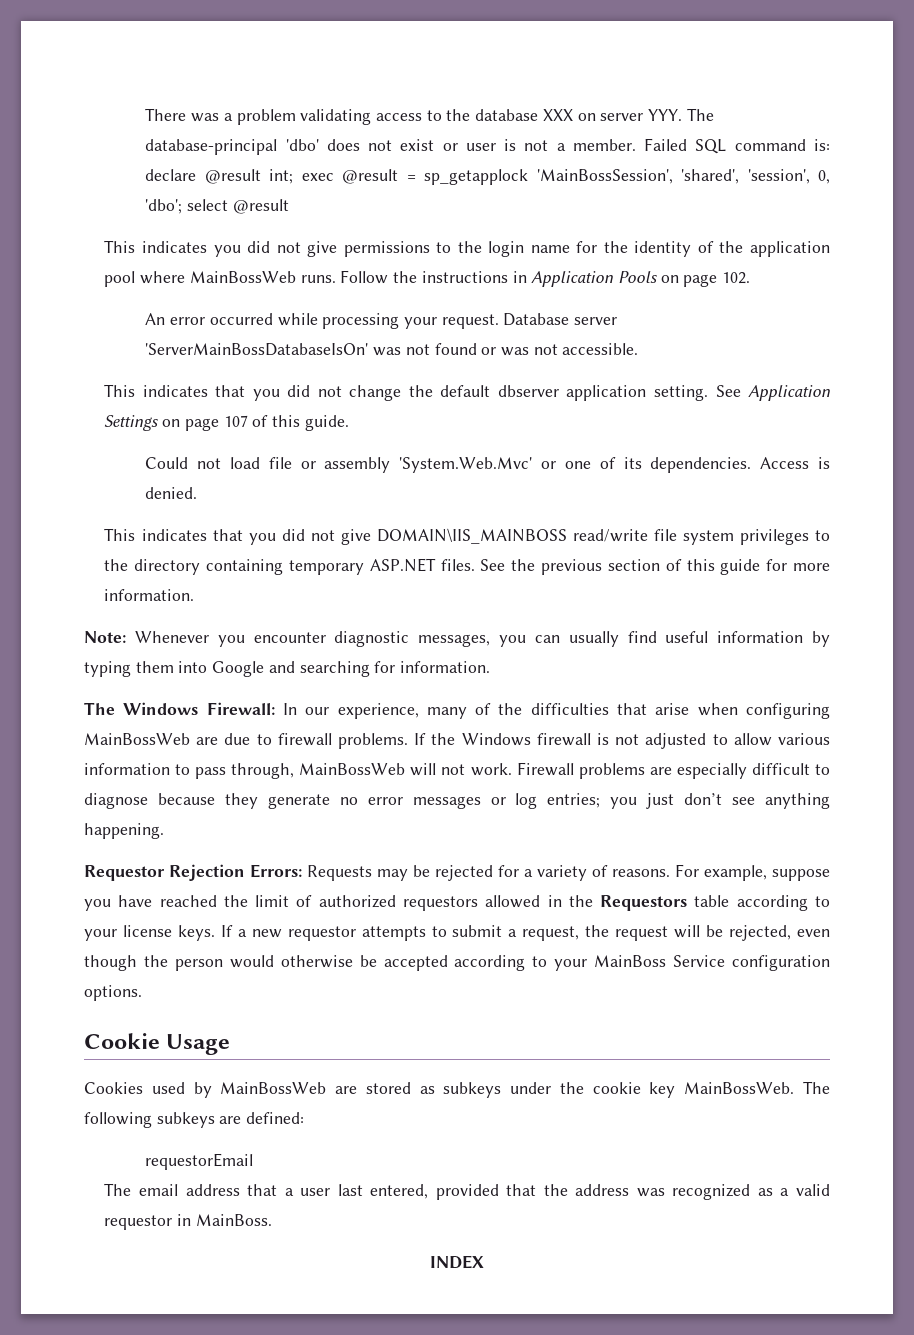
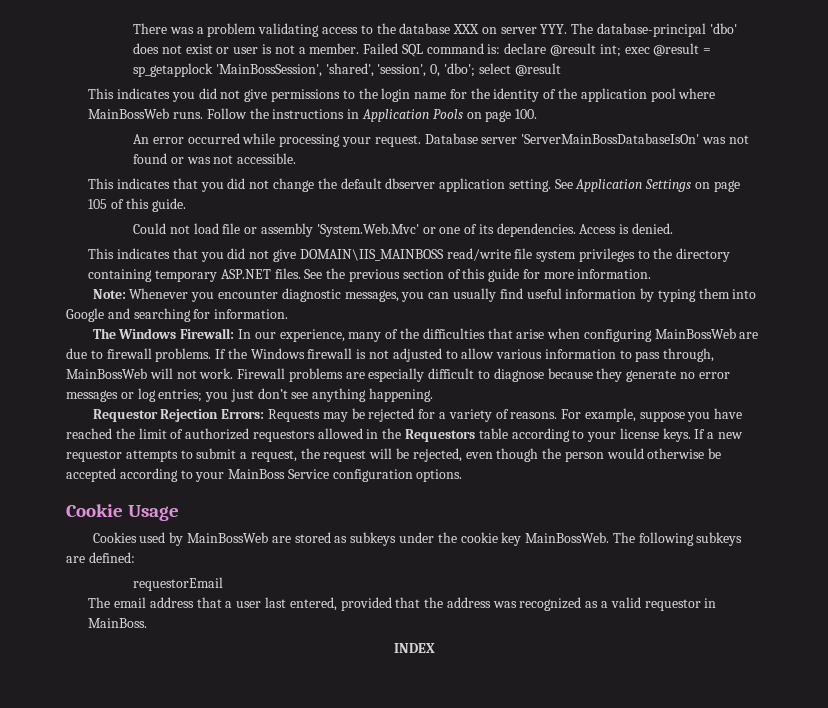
[722,272,751,284] 102. -> [515,109,538,119] 100.
[223,415,248,427] 107 -> [88,199,108,209] 105

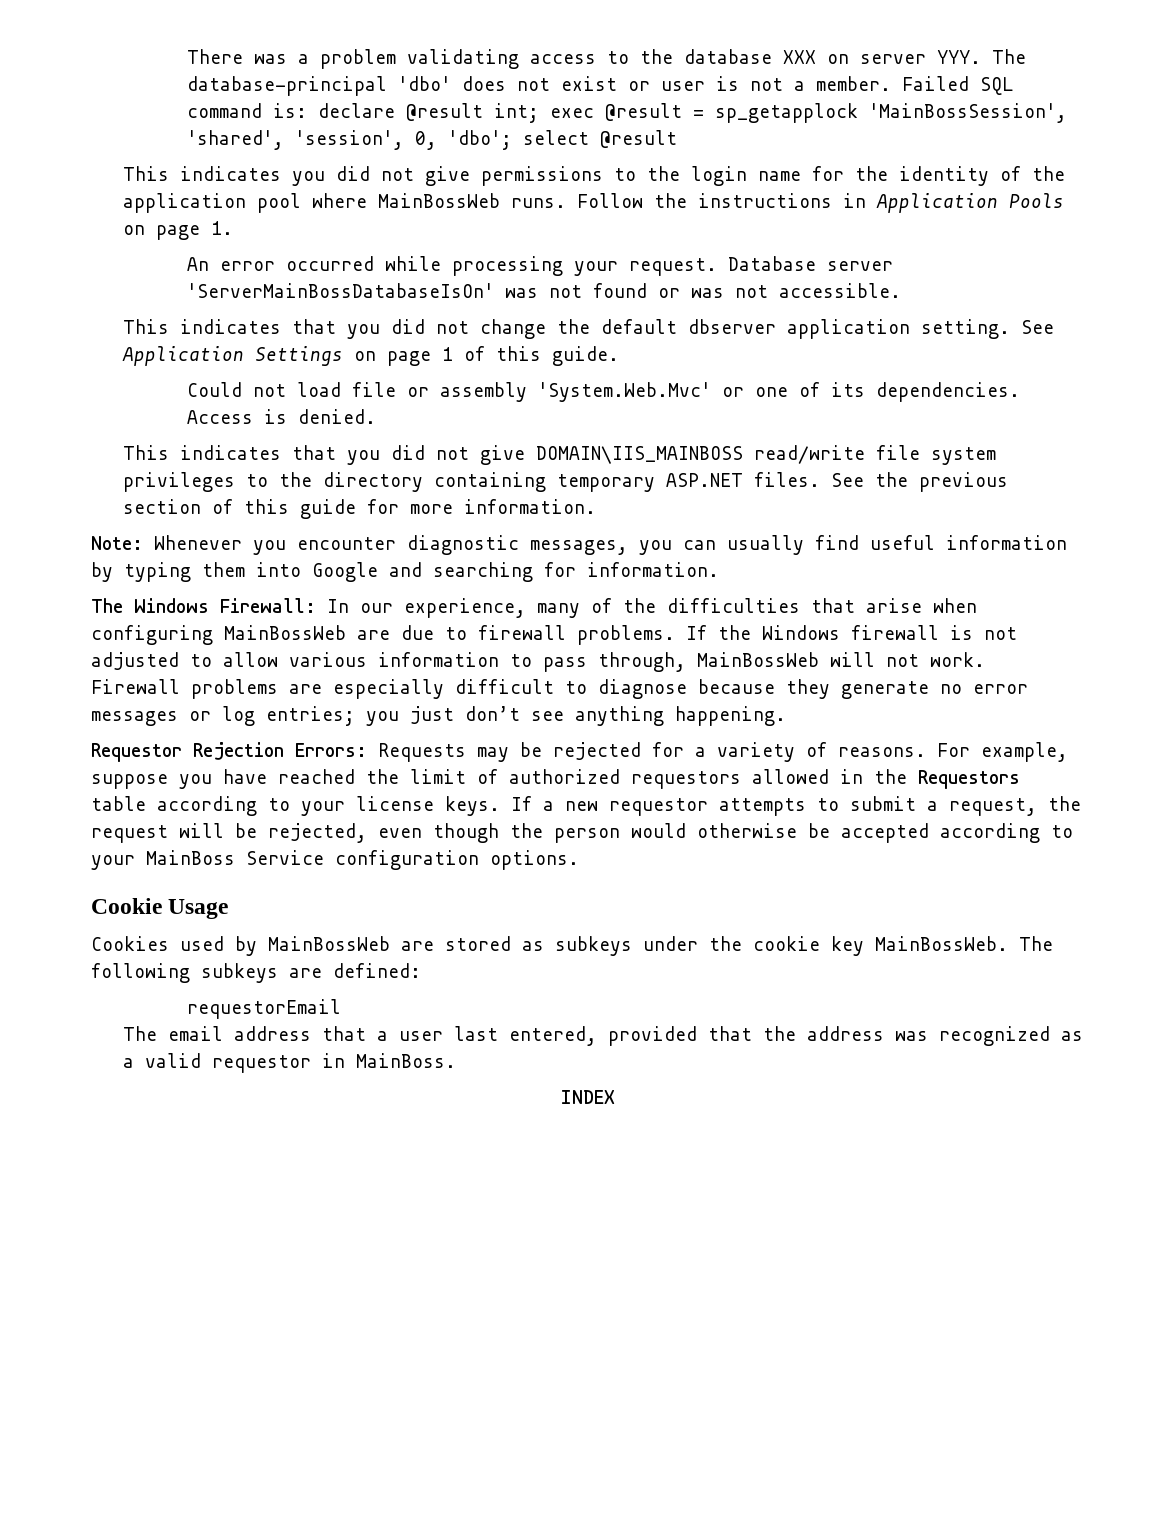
[515,109,538,119] 100. -> [211,221,234,235] 1.
[88,199,108,209] 105 -> [442,347,454,361] 1

